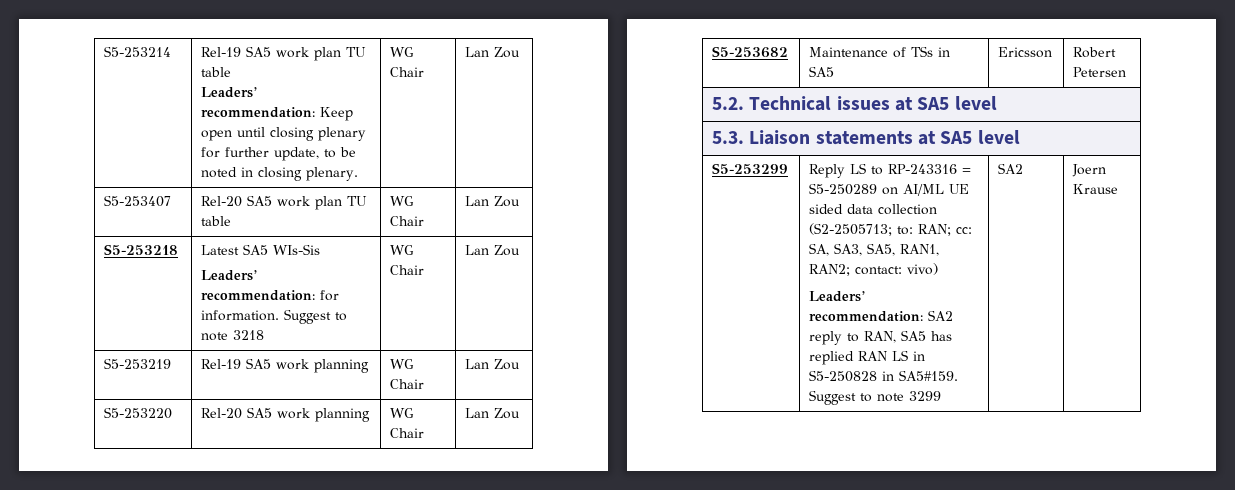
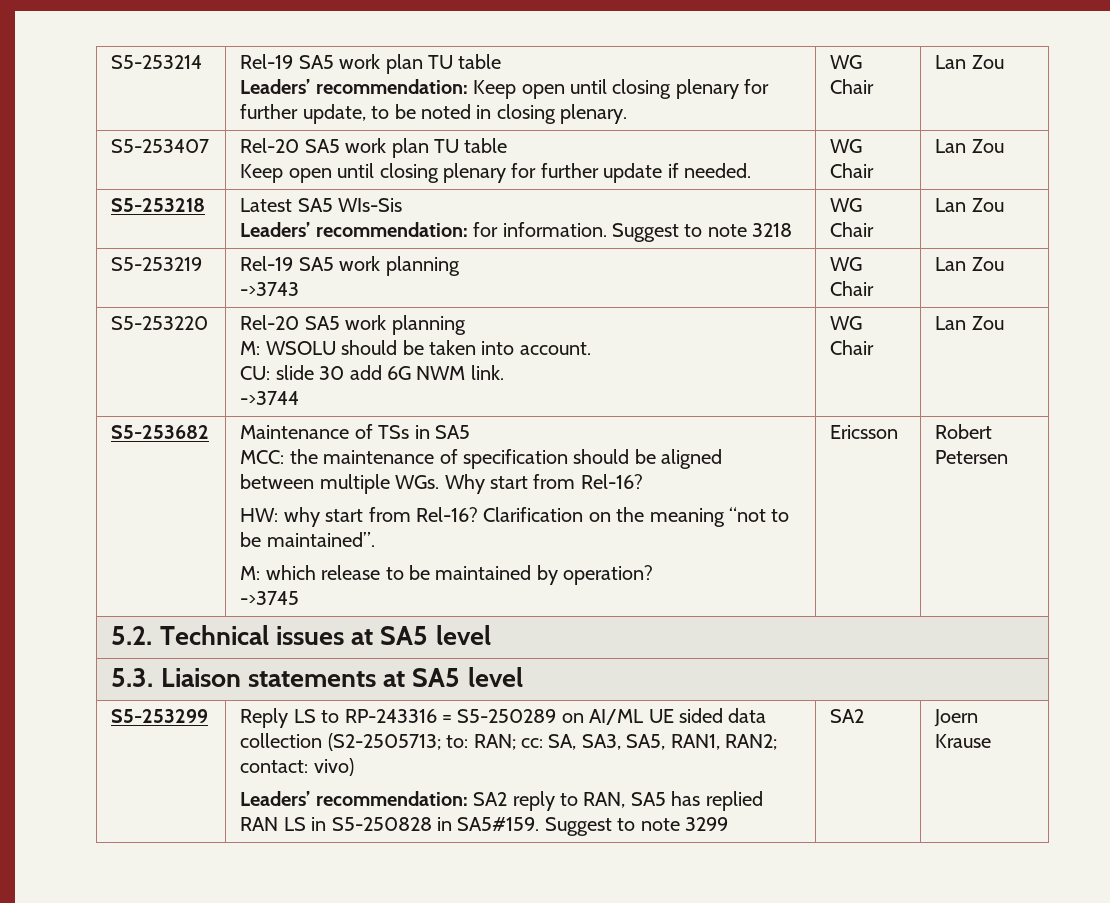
(232, 221) none -> [240,163,751,183] // Keep open until closing plenary for further update if needed.
(370, 366) none -> [240,282,300,296] // ->3743
(371, 415) none -> [240,340,591,355] [240,365,504,380] [240,391,300,405] // M: WSOLU should be taken into account. // CU: slide 30 add 6G NWM link. // ->3744
(835, 71) none -> [240,449,723,469] [240,474,643,494] [240,507,790,527] [240,532,375,547] [240,565,654,585] [240,591,300,605] // MCC: the maintenance of specification should be aligned between multiple WGs. Why start from Rel-16? // HW: why start from Rel-16? Clarification on the meaning “not to be maintained”. // M: which release to be maintained by operation? // ->3745

